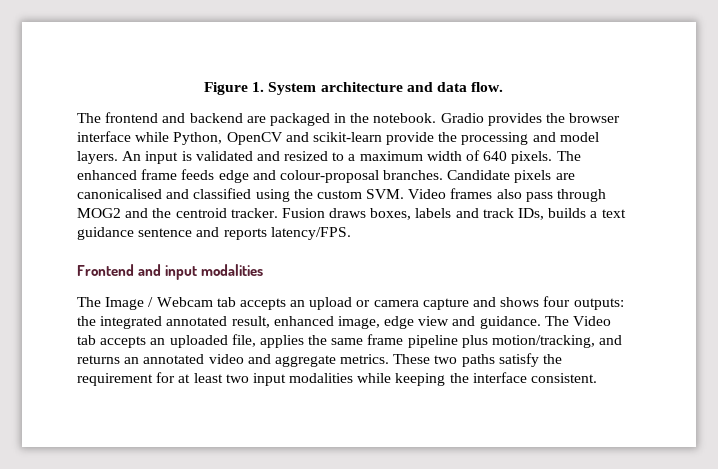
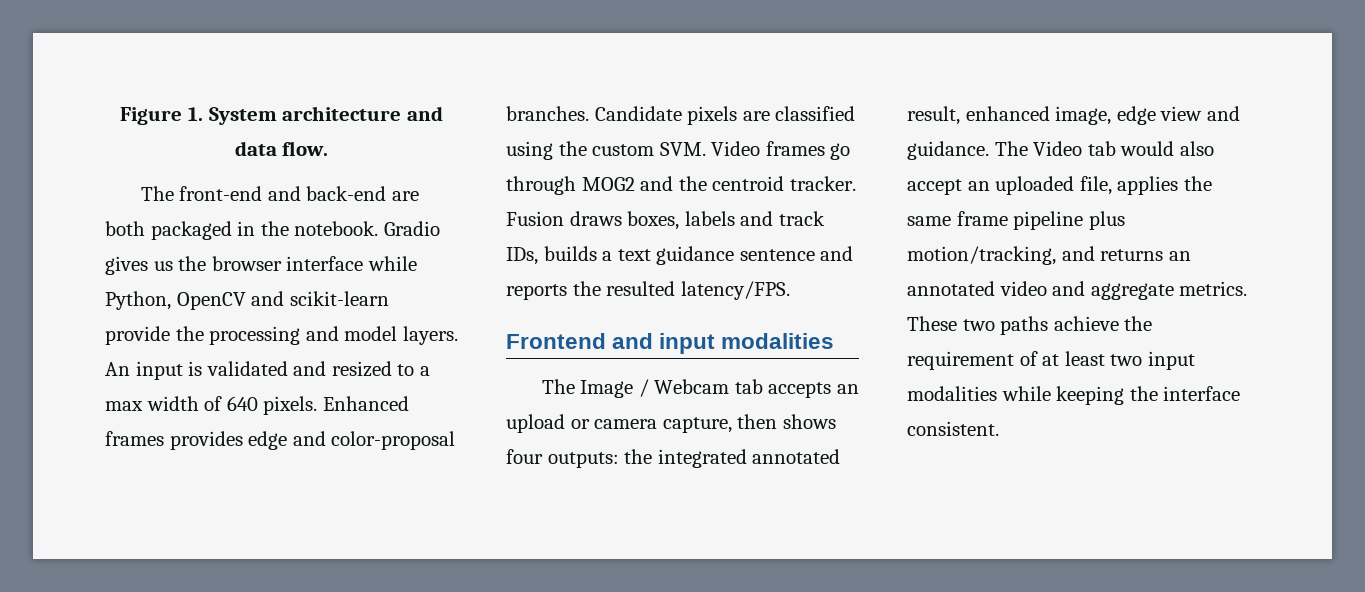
[105,112,266,123] frontend and backend are -> [179,186,419,201] [105,221,145,236] front-end and back-end are both
[487,113,542,126] provides -> [105,256,173,275] gives us
[359,151,423,161] maximum -> [105,401,143,411] max
[556,151,581,161] [77,169,215,180] The enhanced frame feeds -> [322,396,409,411] [105,431,243,450] Enhanced frames provides
[279,170,379,183] colour-proposal -> [331,431,456,450] color-proposal
[77,189,190,199] canonicalised and -> (770, 116) none
[496,189,553,202] also pass -> [830,143,851,160] go
(267, 234) none -> [572,281,676,296] the resulted
[422,297,497,310] capture and -> [662,414,778,433] capture, then
[100,336,147,348] accepts -> [1120,141,1214,156] [907,179,962,195] would also accept
[498,353,539,367] satisfy -> [1053,316,1119,331] achieve
[156,372,176,383] for -> [1019,351,1038,366] of

